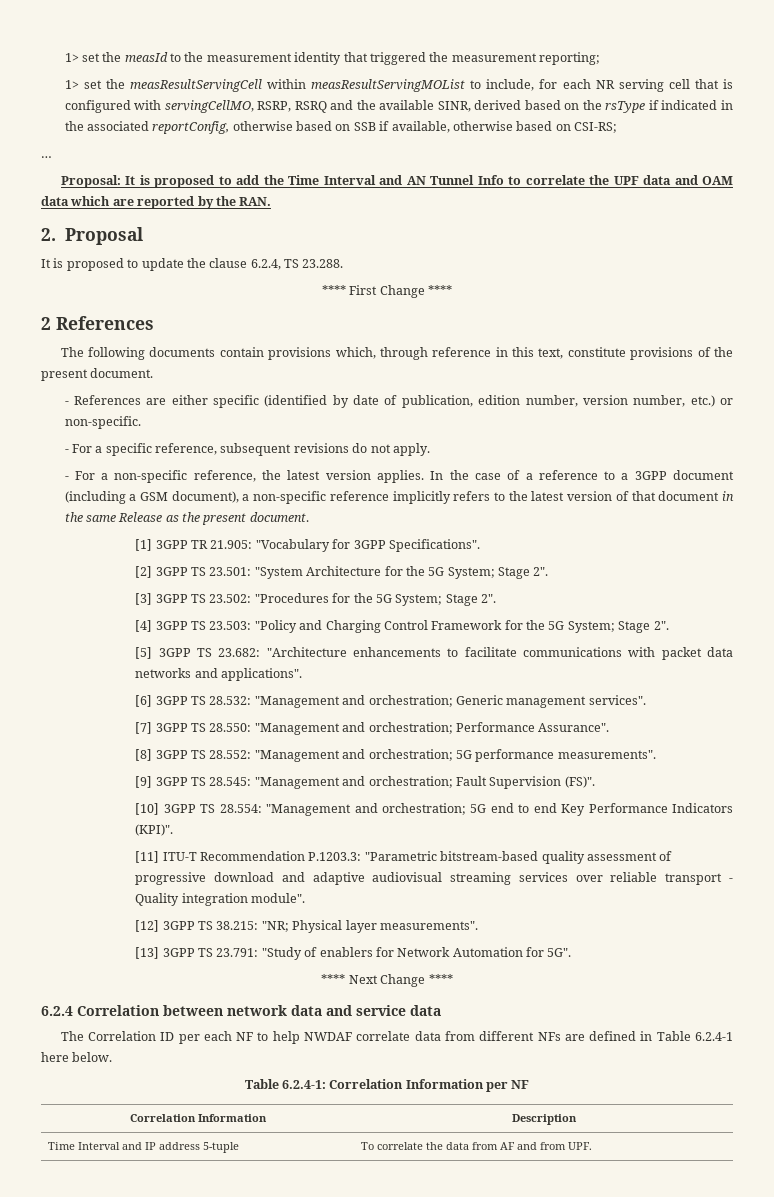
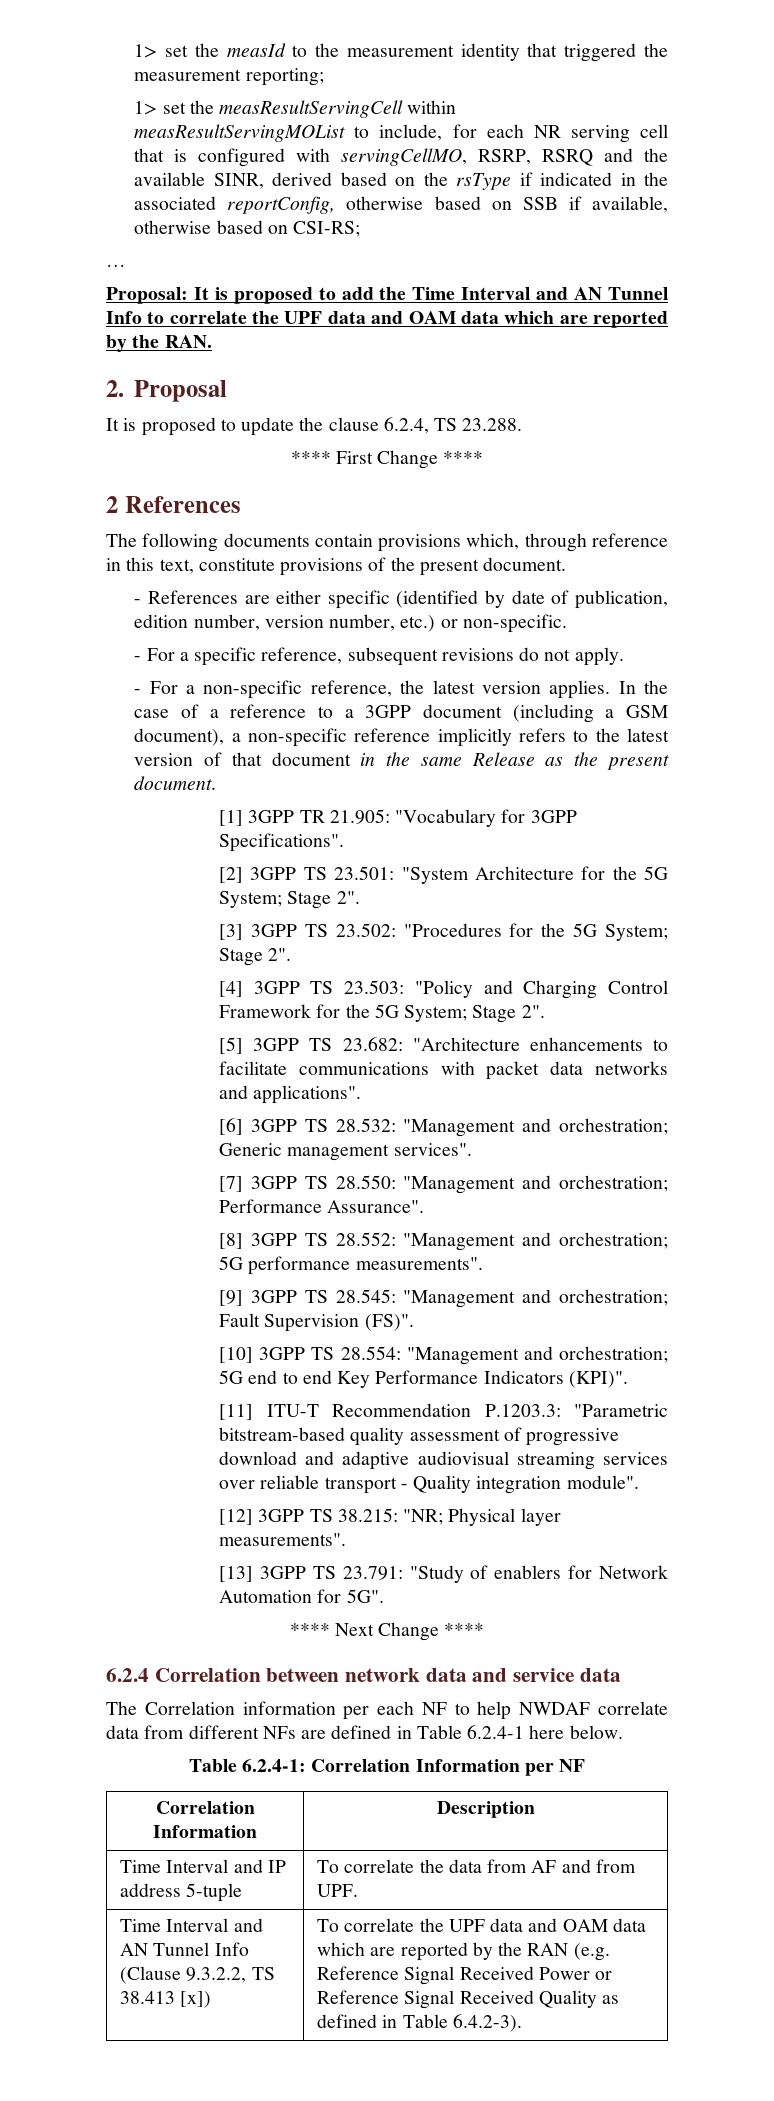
[160,1032,175,1041] ID -> [242,1701,336,1715] information
(592, 1146) none -> [120,1918,263,1932] [120,1942,249,1956] [120,1966,275,1984] [120,1991,212,2008] [317,1918,647,1932] [317,1942,610,1961] [317,1966,613,1985] [317,1990,620,2009] [317,2014,522,2032] // Time Interval and AN Tunnel Info (Clause 9.3.2.2, TS 38.413 [x]) | To correlate the UPF data and OAM data which are reported by the RAN (e.g. Reference Signal Received Power or Reference Signal Received Quality as defined in Table 6.4.2-3).

